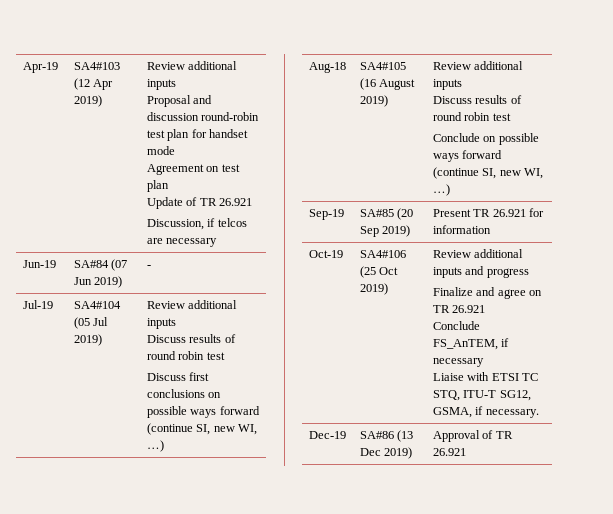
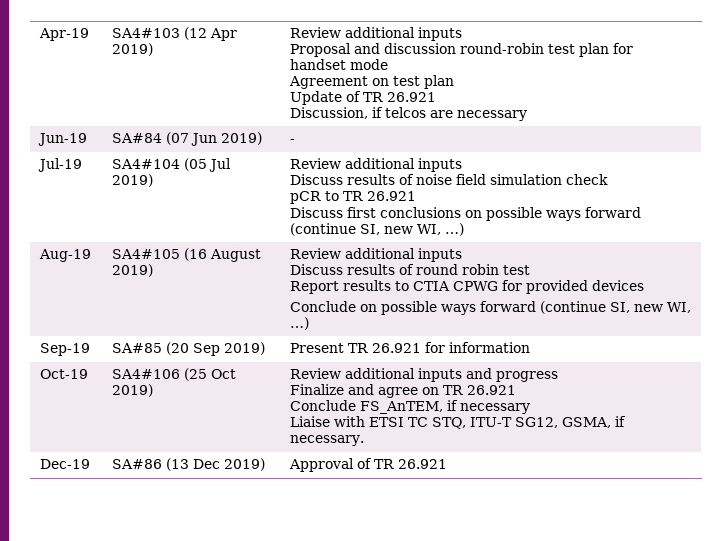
[146,351,225,360] round robin test -> [416,174,609,185] [290,191,417,204] noise field simulation check // pCR to TR 26.921
[308,62,346,73] Aug-18 -> [39,249,92,262] Aug-19
(511, 117) none -> [290,280,645,294] // Report results to CTIA CPWG for provided devices

